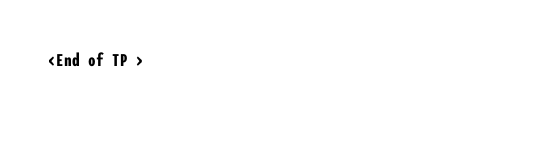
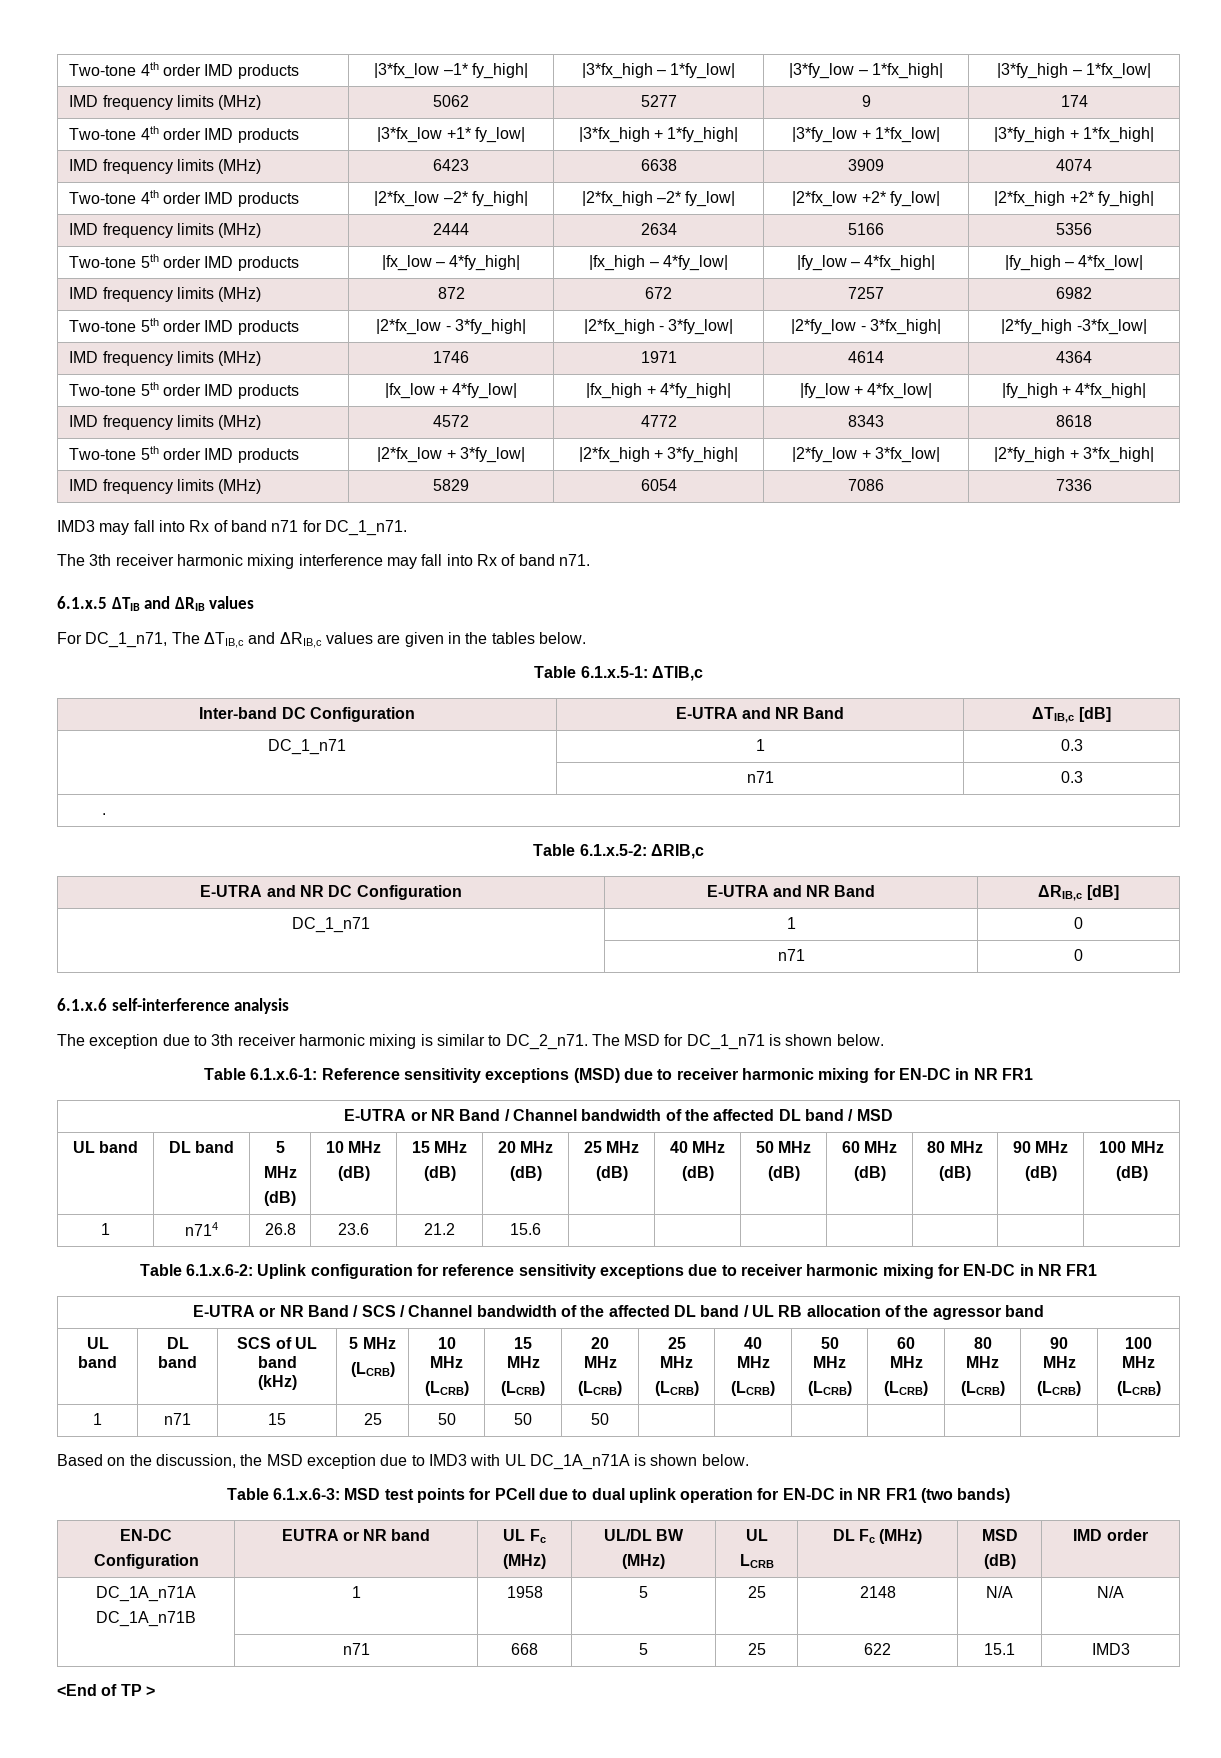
(48, 59) none -> [69,62,299,79] [374,63,528,79] [581,63,736,79] [789,63,943,79] [997,63,1151,79] [69,95,262,110] [433,95,469,107] [640,95,677,107] [861,95,871,107] [1060,95,1088,107] [69,126,299,143] [377,127,525,143] [578,127,739,143] [792,127,940,143] [994,127,1154,143] [69,159,262,174] [433,159,469,171] [640,159,677,171] [848,159,884,171] [1056,159,1092,171] [69,190,299,207] [374,191,528,207] [581,191,736,207] [792,191,940,207] [994,191,1154,207] [69,223,262,238] [433,223,469,235] [640,223,677,235] [848,223,884,235] [1056,223,1092,235] [69,254,299,271] [381,255,521,271] [589,255,728,271] [796,255,936,271] [1004,255,1144,271] [69,287,262,302] [437,287,465,299] [645,287,672,299] [848,287,884,299] [1056,287,1092,299] [69,318,299,335] [376,319,526,335] [583,319,734,335] [791,319,941,335] [1001,319,1147,335] [69,351,262,366] [433,351,469,363] [640,351,677,363] [848,351,884,363] [1056,351,1092,363] [69,382,299,399] [384,383,518,399] [586,383,731,399] [799,383,933,399] [1001,383,1147,399] [69,415,262,430] [433,415,469,427] [640,415,677,427] [848,415,884,427] [1056,415,1092,427] [69,446,299,463] [377,447,525,463] [578,447,739,463] [792,447,940,463] [994,447,1154,463] [69,479,262,494] [433,479,469,491] [640,479,677,491] [848,479,884,491] [1056,479,1092,491] [57,520,407,536] [57,554,590,569] [57,596,255,611] [57,632,586,648] [534,666,703,681] [199,707,415,722] [675,707,845,719] [1032,707,1111,723] [268,739,346,755] [755,739,765,751] [1060,739,1083,751] [746,771,774,783] [1060,771,1083,783] [102,813,107,815] [533,844,704,859] [200,885,462,900] [706,885,876,897] [1038,885,1119,901] [292,917,370,933] [786,917,796,929] [1074,917,1083,929] [777,949,805,961] [1074,949,1083,961] [57,998,290,1014] [57,1034,884,1050] [204,1068,1033,1083] [344,1109,893,1121] [72,1141,139,1153] [168,1141,235,1153] [275,1141,285,1153] [263,1166,297,1178] [264,1191,296,1206] [325,1141,382,1153] [337,1166,370,1181] [411,1141,468,1153] [423,1166,456,1181] [497,1141,554,1153] [509,1166,542,1181] [583,1141,640,1153] [595,1166,628,1181] [669,1141,726,1153] [681,1166,714,1181] [755,1141,812,1153] [767,1166,800,1181] [841,1141,898,1153] [853,1166,886,1181] [927,1141,983,1153] [939,1166,971,1181] [1012,1141,1069,1153] [1024,1166,1057,1181] [1099,1141,1164,1153] [1115,1166,1148,1181] [101,1223,110,1235] [185,1222,218,1236] [264,1223,296,1235] [338,1223,369,1235] [424,1223,455,1235] [510,1223,541,1235] [139,1264,1098,1279] [193,1305,1044,1320] [86,1337,109,1349] [78,1356,117,1368] [166,1337,189,1349] [158,1356,197,1368] [237,1337,317,1349] [257,1356,297,1368] [257,1375,297,1390] [349,1337,396,1349] [350,1362,395,1377] [437,1337,456,1349] [430,1356,463,1368] [424,1381,469,1396] [514,1337,532,1349] [506,1356,540,1368] [501,1381,545,1396] [591,1337,609,1349] [583,1356,617,1368] [578,1381,622,1396] [667,1337,686,1349] [660,1356,693,1368] [654,1381,699,1396] [744,1337,762,1349] [736,1356,770,1368] [731,1381,775,1396] [820,1337,839,1349] [813,1356,846,1368] [807,1381,852,1396] [897,1337,915,1349] [889,1356,923,1368] [884,1381,928,1396] [973,1337,992,1349] [966,1356,999,1368] [960,1381,1005,1396] [1050,1337,1068,1349] [1042,1356,1076,1368] [1037,1381,1081,1396] [1125,1337,1152,1349] [1122,1356,1155,1368] [1116,1381,1161,1396] [93,1413,102,1425] [164,1413,191,1425] [268,1413,286,1425] [363,1413,382,1425] [437,1413,456,1425] [514,1413,532,1425] [591,1413,609,1425] [57,1454,749,1470] [226,1488,1011,1503] [120,1529,172,1541] [93,1554,199,1569] [281,1529,431,1541] [503,1529,546,1543] [503,1554,546,1569] [603,1529,685,1541] [622,1554,665,1569] [745,1529,768,1541] [739,1554,774,1568] [832,1529,923,1544] [981,1529,1018,1541] [983,1554,1016,1569] [1073,1529,1148,1541] [96,1586,196,1602] [96,1611,196,1627] [351,1586,361,1598] [506,1586,543,1598] [639,1586,648,1598] [747,1586,766,1598] [859,1586,896,1598] [986,1586,1013,1598] [1097,1586,1124,1598] [342,1643,370,1655] [511,1643,538,1655] [639,1643,648,1655] [747,1643,766,1655] [864,1643,891,1655] [984,1643,1015,1655] [1091,1643,1130,1655] Two-tone 4th order IMD products | |3*fx_low –1* fy_high| | |3*fx_high – 1*fy_low| | |3*fy_low – 1*fx_high| | |3*fy_high – 1*fx_low| // IMD frequency limits (MHz) | 5062 | 5277 | 9 | 174 // Two-tone 4th order IMD products | |3*fx_low +1* fy_low| | |3*fx_high + 1*fy_high| | |3*fy_low + 1*fx_low| | |3*fy_high + 1*fx_high| // IMD frequency limits (MHz) | 6423 | 6638 | 3909 | 4074 // Two-tone 4th order IMD products | |2*fx_low –2* fy_high| | |2*fx_high –2* fy_low| | |2*fx_low +2* fy_low| | |2*fx_high +2* fy_high| // IMD frequency limits (MHz) | 2444 | 2634 | 5166 | 5356 // Two-tone 5th order IMD products | |fx_low – 4*fy_high| | |fx_high – 4*fy_low| | |fy_low – 4*fx_high| | |fy_high – 4*fx_low| // IMD frequency limits (MHz) | 872 | 672 | 7257 | 6982 // Two-tone 5th order IMD products | |2*fx_low - 3*fy_high| | |2*fx_high - 3*fy_low| | |2*fy_low - 3*fx_high| | |2*fy_high -3*fx_low| // IMD frequency limits (MHz) | 1746 | 1971 | 4614 | 4364 // Two-tone 5th order IMD products | |fx_low + 4*fy_low| | |fx_high + 4*fy_high| | |fy_low + 4*fx_low| | |fy_high + 4*fx_high| // IMD frequency limits (MHz) | 4572 | 4772 | 8343 | 8618 // Two-tone 5th order IMD products | |2*fx_low + 3*fy_low| | |2*fx_high + 3*fy_high| | |2*fy_low + 3*fx_low| | |2*fy_high + 3*fx_high| // IMD frequency limits (MHz) | 5829 | 6054 | 7086 | 7336 // IMD3 may fall into Rx of band n71 for DC_1_n71. // The 3th receiver harmonic mixing interference may fall into Rx of band n71. // 6.1.x.5 ∆TIB and ∆RIB values // For DC_1_n71, The ΔTIB,c and ΔRIB,c values are given in the tables below. // Table 6.1.x.5-1: ΔTIB,c // Inter-band DC Configuration | E-UTRA and NR Band | ΔTIB,c [dB] // DC_1_n71 | 1 | 0.3 // | n71 | 0.3 // . // Table 6.1.x.5-2: ΔRIB,c // E-UTRA and NR DC Configuration | E-UTRA and NR Band | ΔRIB,c [dB] // DC_1_n71 | 1 | 0 // | n71 | 0 // 6.1.x.6 self-interference analysis // The exception due to 3th receiver harmonic mixing is similar to DC_2_n71. The MSD for DC_1_n71 is shown below. // Table 6.1.x.6-1: Reference sensitivity exceptions (MSD) due to receiver harmonic mixing for EN-DC in NR FR1 // E-UTRA or NR Band / Channel bandwidth of the affected DL band / MSD // UL band | DL band | 5 // MHz // (dB) | 10 MHz // (dB) | 15 MHz // (dB) | 20 MHz // (dB) | 25 MHz // (dB) | 40 MHz // (dB) | 50 MHz // (dB) | 60 MHz // (dB) | 80 MHz // (dB) | 90 MHz // (dB) | 100 MHz // (dB) // 1 | n714 | 26.8 | 23.6 | 21.2 | 15.6 | | | | | | | // Table 6.1.x.6-2: Uplink configuration for reference sensitivity exceptions due to receiver harmonic mixing for EN-DC in NR FR1 // E-UTRA or NR Band / SCS / Channel bandwidth of the affected DL band / UL RB allocation of the agressor band // UL band | DL band | SCS of UL band // (kHz) | 5 MHz // (LCRB) | 10 MHz // (LCRB) | 15 MHz // (LCRB) | 20 MHz // (LCRB) | 25 MHz // (LCRB) | 40 MHz // (LCRB) | 50 MHz // (LCRB) | 60 MHz // (LCRB) | 80 MHz // (LCRB) | 90 MHz // (LCRB) | 100 MHz // (LCRB) // 1 | n71 | 15 | 25 | 50 | 50 | 50 | | | | | | | // Based on the discussion, the MSD exception due to IMD3 with UL DC_1A_n71A is shown below. // Table 6.1.x.6-3: MSD test points for PCell due to dual uplink operation for EN-DC in NR FR1 (two bands) // EN-DC // Configuration | EUTRA or NR band | UL Fc // (MHz) | UL/DL BW // (MHz) | UL // LCRB | DL Fc (MHz) | MSD // (dB) | IMD order // DC_1A_n71A // DC_1A_n71B | 1 | 1958 | 5 | 25 | 2148 | N/A | N/A // | n71 | 668 | 5 | 25 | 622 | 15.1 | IMD3 //

